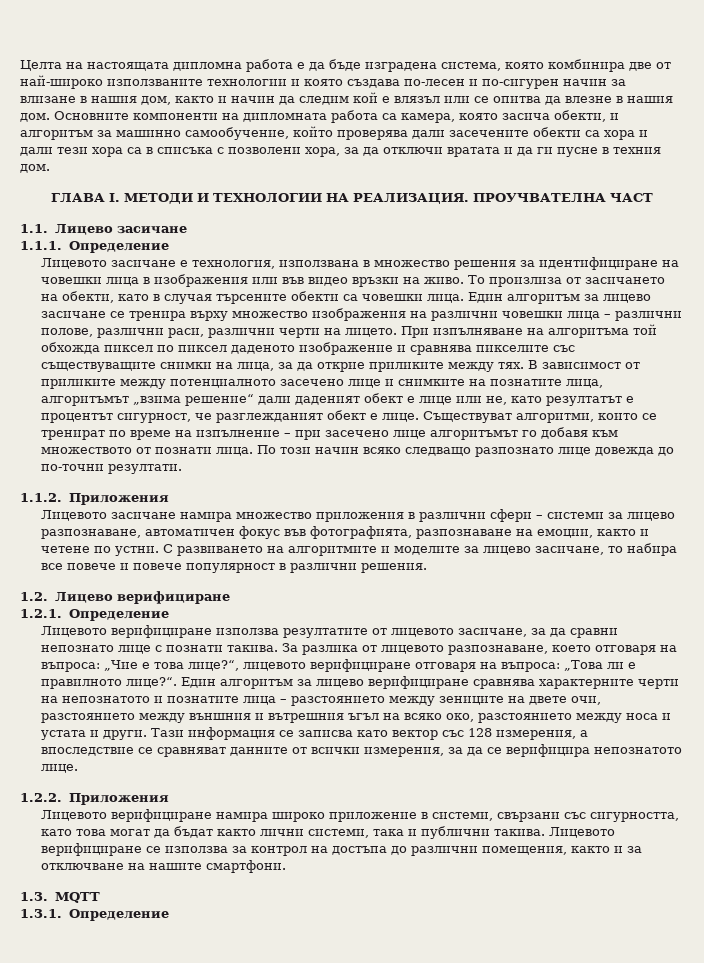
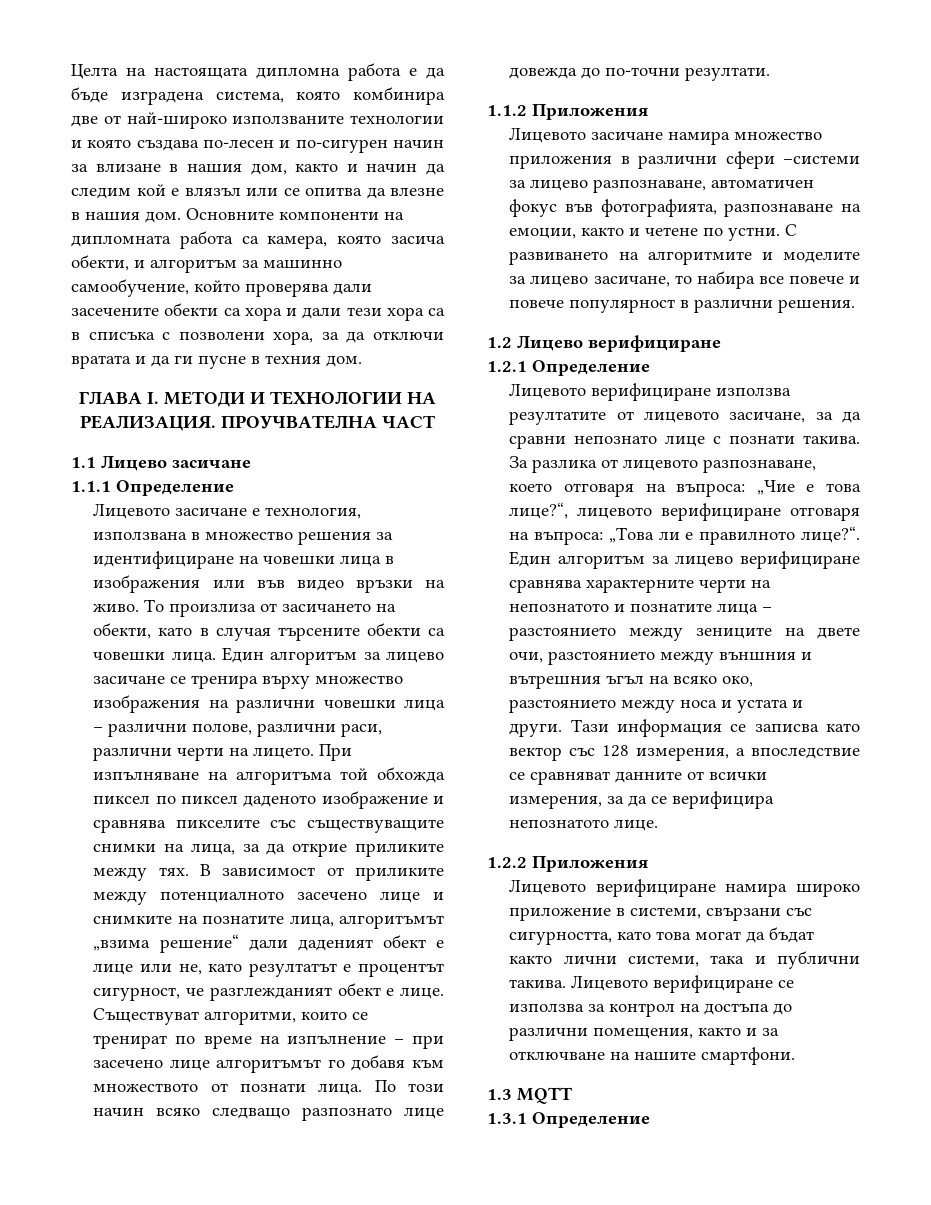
[20,224,48,233] 1.1. -> [71,457,96,468] 1.1
[20,241,62,250] 1.1.1. -> [71,481,111,492] 1.1.1
[20,493,62,502] 1.1.2. -> [487,105,527,116] 1.1.2
[535,512,604,519] – системи -> [783,155,860,164] –системи
[20,592,48,601] 1.2. -> [487,337,512,348] 1.2
[20,609,62,618] 1.2.1. -> [487,361,527,372] 1.2.1
[20,793,62,802] 1.2.2. -> [487,857,527,868] 1.2.2
[20,892,48,901] 1.3. -> [487,1089,512,1100] 1.3
[20,909,62,918] 1.3.1. -> [487,1113,527,1124] 1.3.1

